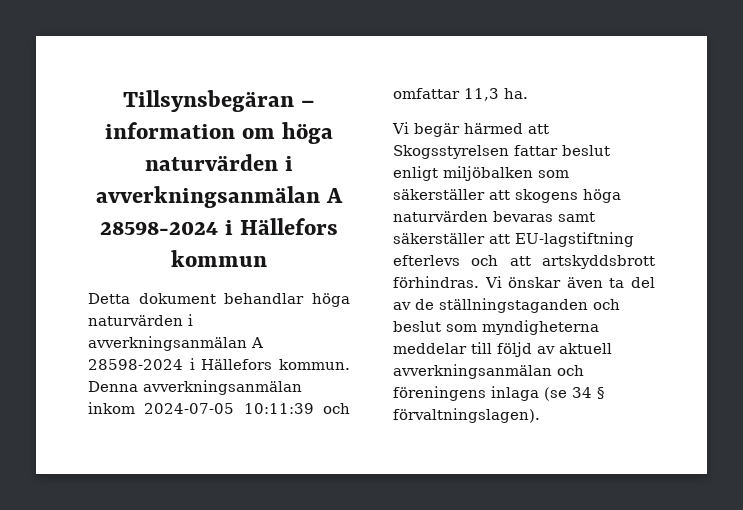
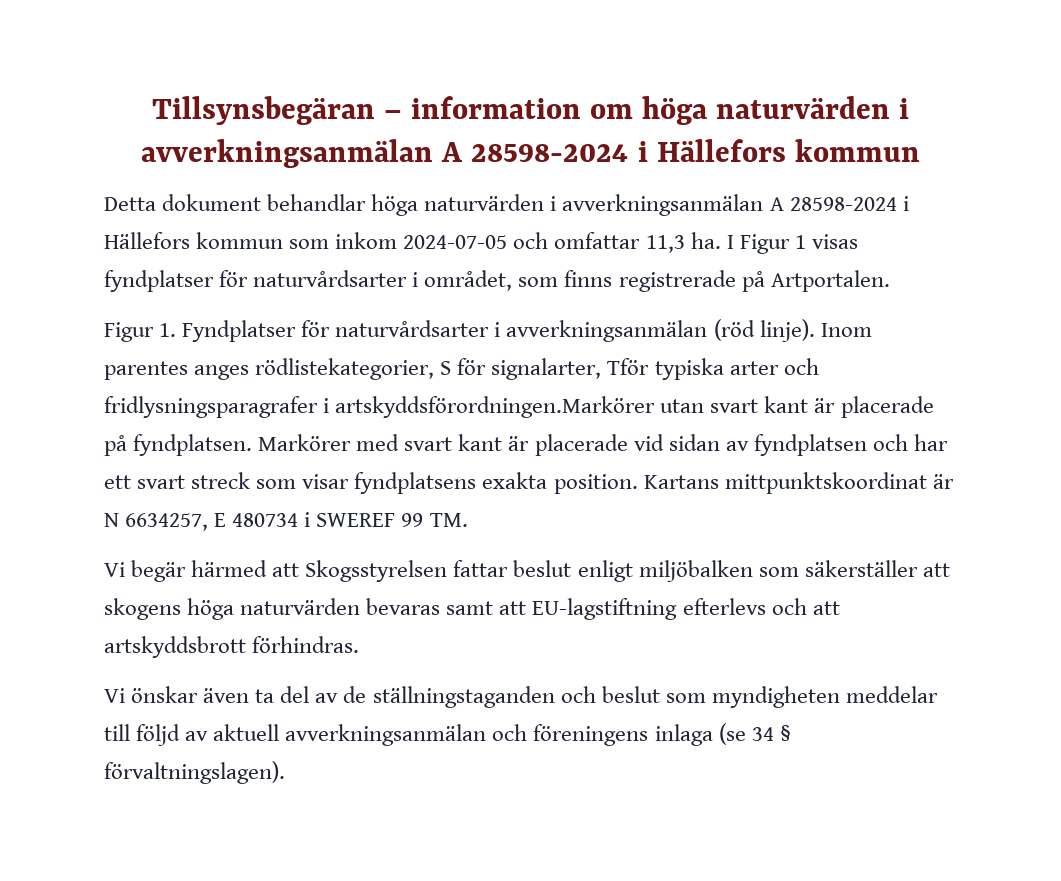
[279,359,350,370] [88,380,302,395] kommun. Denna avverkningsanmälan -> [196,232,330,249] kommun som
[243,403,314,414] 10:11:39 -> (508, 242) none
(528, 93) none -> [726,234,858,254] [104,270,890,292] [104,319,872,342] [104,358,819,380] [104,396,934,418] [104,434,948,456] [104,472,954,494] [104,512,468,531] I Figur 1 visas fyndplatser för naturvårdsarter i området, som finns registrerade på Artportalen. // Figur 1. Fyndplatser för naturvårdsarter i avverkningsanmälan (röd linje). Inom parentes anges rödlistekategorier, S för signalarter, Tför typiska arter och fridlysningsparagrafer i artskyddsförordningen.Markörer utan svart kant är placerade på fyndplatsen. Markörer med svart kant är placerade vid sidan av fyndplatsen och har ett svart streck som visar fyndplatsens exakta position. Kartans mittpunktskoordinat är N 6634257, E 480734 i SWEREF 99 TM.
[393,233,485,244] säkerställer -> (494, 608) none
(479, 282) none -> (360, 644) //
[482,320,599,335] myndigheterna -> [711,686,840,708] myndigheten

